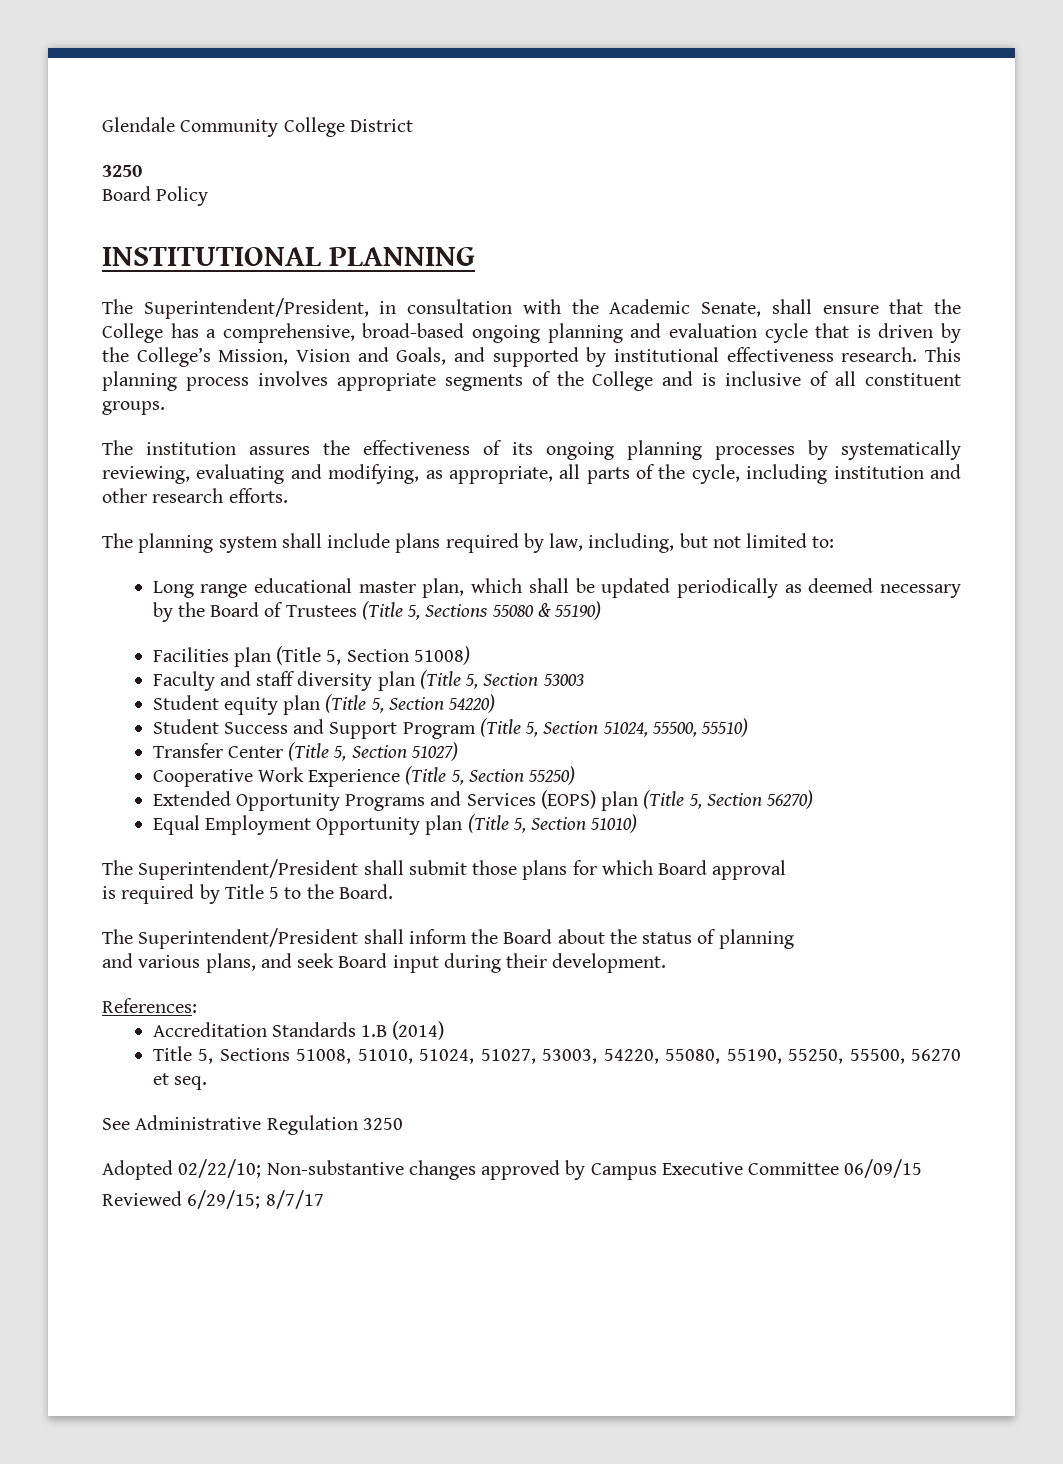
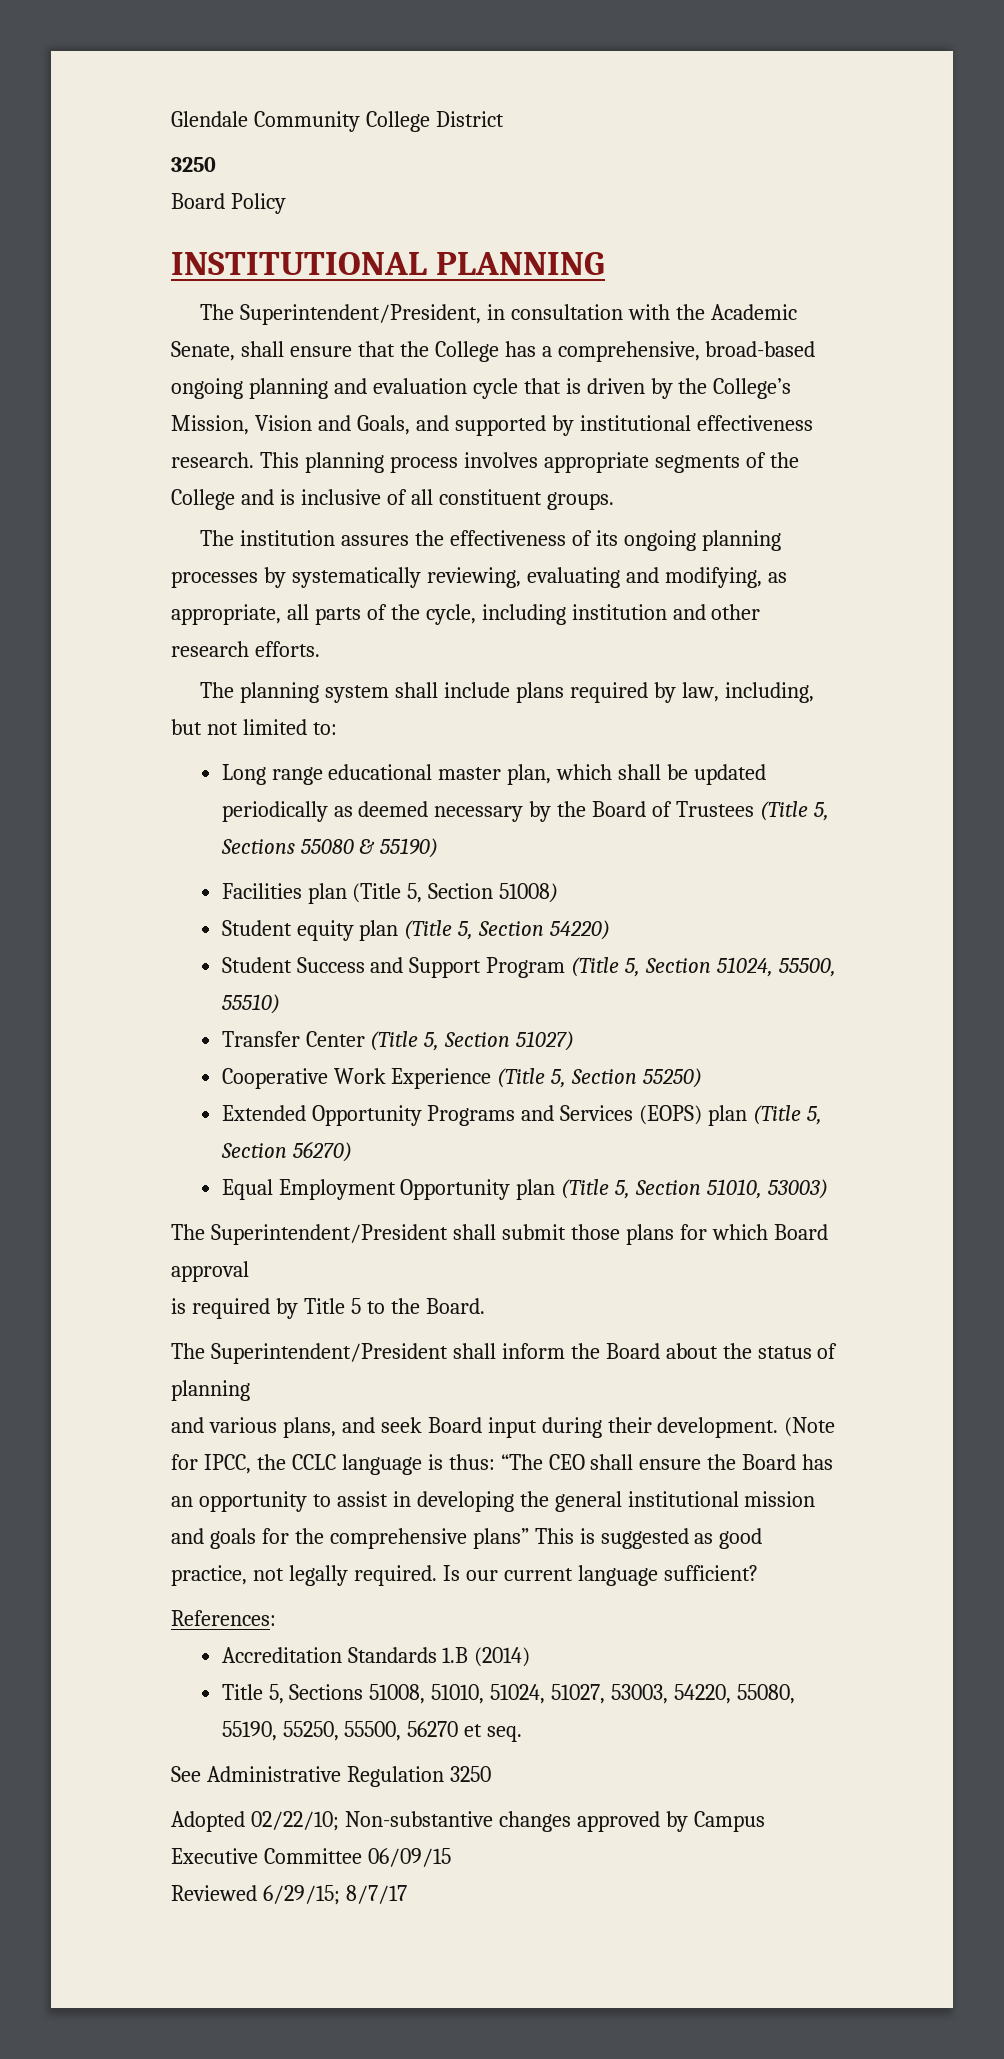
[152,670,584,691] // Faculty and staff diversity plan (Title 5, Section 53003 -> (559, 893) none
[590,814,638,833] 51010) -> [707,1179,829,1199] 51010, 53003)
(667, 963) none -> [784,1417,836,1437] [171,1454,834,1475] [171,1491,816,1512] [171,1528,763,1549] [171,1565,758,1586] (Note for IPCC, the CCLC language is thus: “The CEO shall ensure the Board has an opportunity to assist in developing the general institutional mission and goals for the comprehensive plans” This is suggested as good practice, not legally required. Is our current language sufficient?

